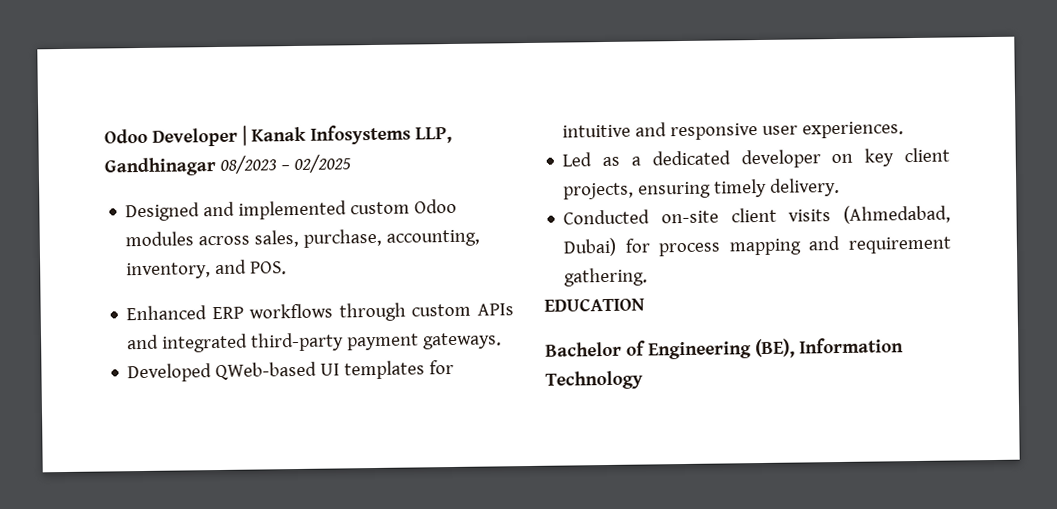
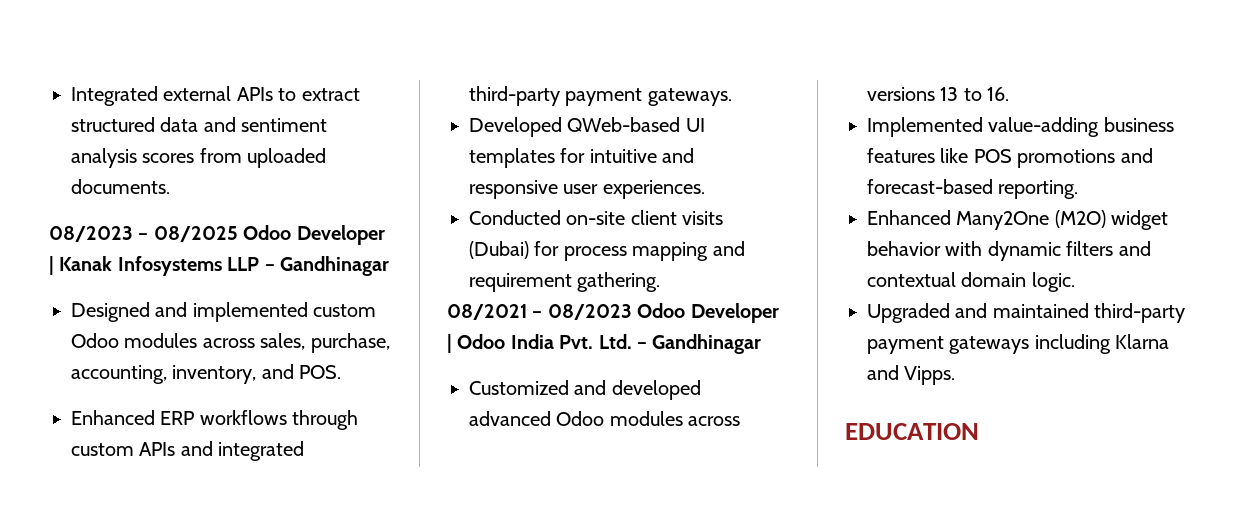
(104, 136) none -> [71,86,360,106] [71,117,328,132] [71,148,327,168] [71,179,170,194] [49,226,238,242] Integrated external APIs to extract structured data and sentiment analysis scores from uploaded documents. // 08/2023 – 08/2025
[414,126,452,144] [104,154,351,177] LLP, Gandhinagar 08/2023 – 02/2025 -> [227,256,389,276] LLP – Gandhinagar
[562,147,950,169] [563,177,841,200] // Led as a dedicated developer on key client projects, ensuring timely delivery. -> (705, 189) none
[843,204,951,224] [563,237,618,257] (Ahmedabad, Dubai) -> [469,241,529,259] (Dubai)
[544,297,645,312] [545,337,904,360] [545,370,643,390] EDUCATION // Bachelor of Engineering (BE), Information Technology -> [447,303,779,323] [447,334,762,354] [469,380,701,400] [469,411,741,426] [867,87,1010,101] [867,117,1174,137] [867,148,1153,168] [867,179,1079,199] [867,210,1169,230] [867,241,1151,261] [867,272,1075,292] [867,303,1186,323] [867,334,1170,354] [867,365,956,385] [845,423,979,440] 08/2021 – 08/2023 Odoo Developer | Odoo India Pvt. Ltd. – Gandhinagar // Customized and developed advanced Odoo modules across versions 13 to 16. // Implemented value-adding business features like POS promotions and forecast-based reporting. // Enhanced Many2One (M2O) widget behavior with dynamic filters and contextual domain logic. // Upgraded and maintained third-party payment gateways including Klarna and Vipps. // EDUCATION

